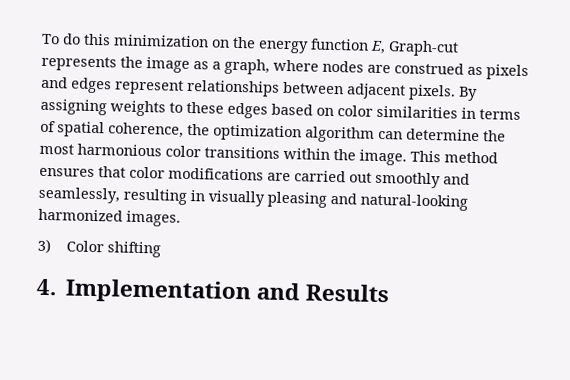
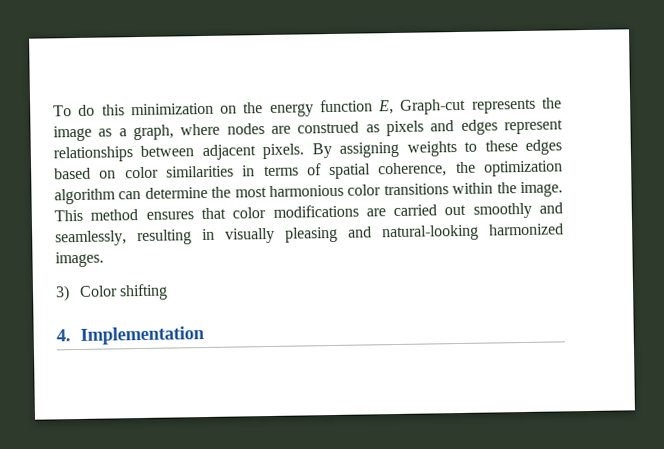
[255,282,390,303] and Results -> (205, 335) none

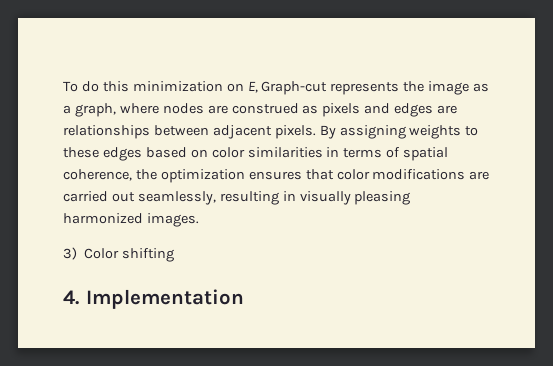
[243,99,373,117] the energy function -> (244, 87) none
[503,119,563,135] represent -> [437,105,458,114] are
[54,181,563,205] [54,209,139,222] algorithm can determine the most harmonious color transitions within the image. This method -> (245, 176) none
[472,202,563,219] smoothly and -> (135, 197) none
[348,224,479,242] and natural-looking -> (411, 198) none

